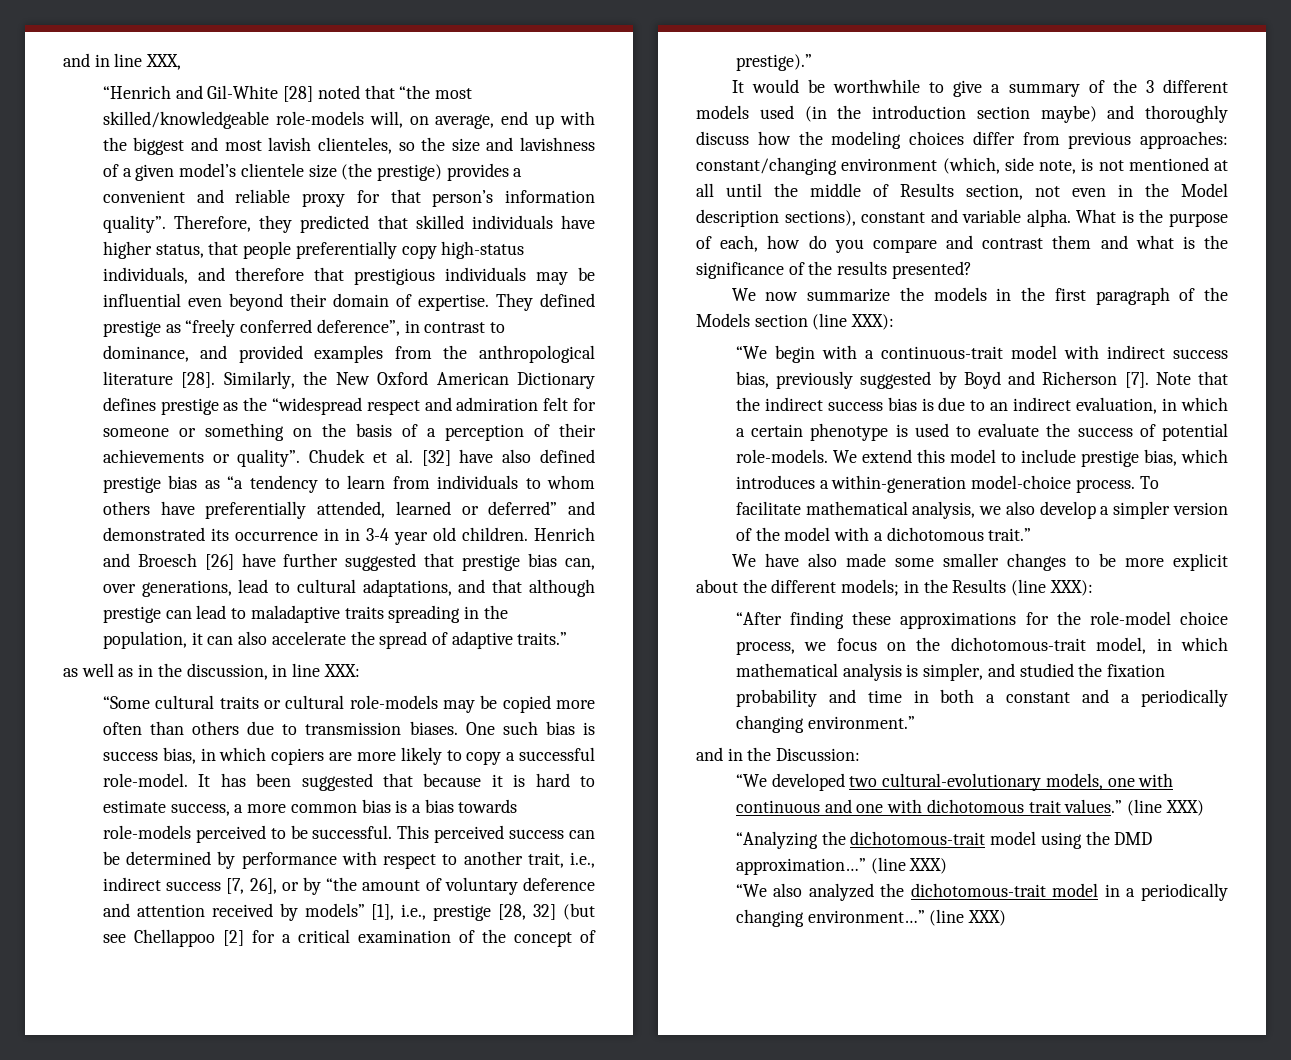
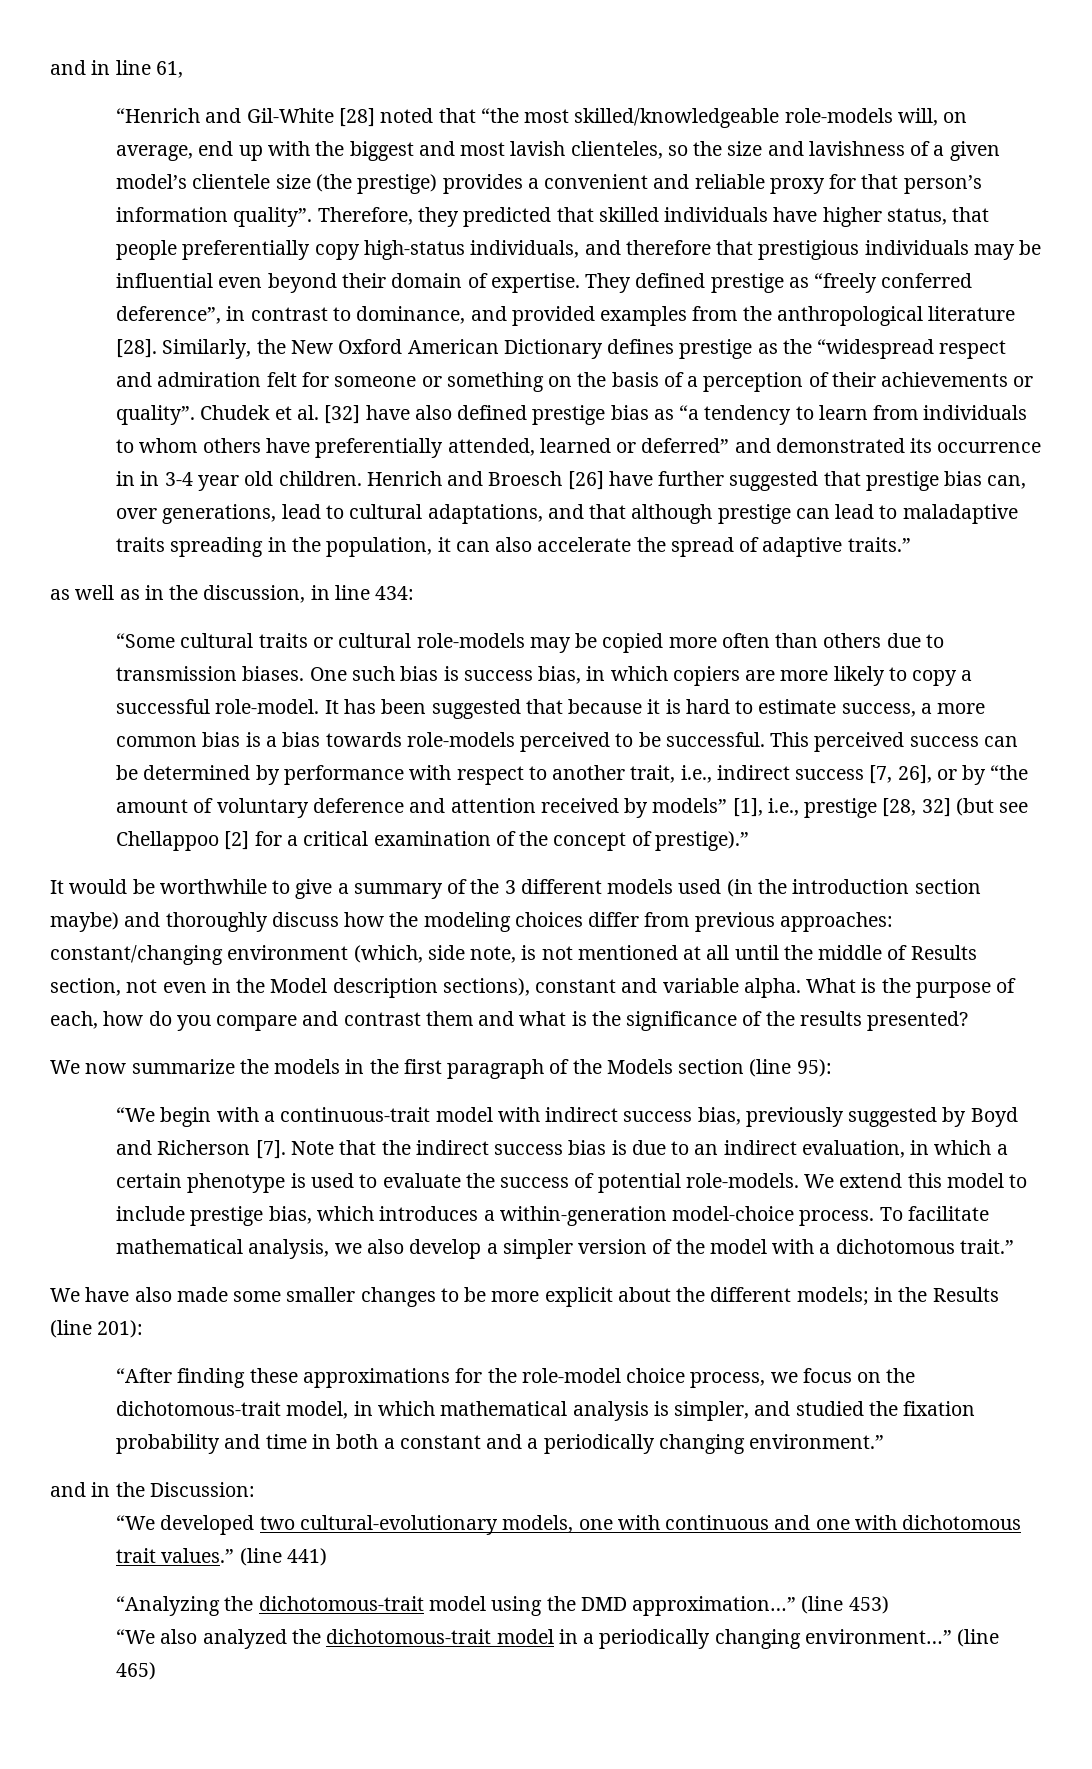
[146,54,182,70] XXX, -> [155,61,183,78] 61,
[323,664,360,677] XXX: -> [375,586,415,600] 434:
[851,314,895,330] XXX): -> [796,1059,832,1077] 95):
[1049,580,1093,596] XXX): -> [97,1320,144,1338] 201):
[1165,800,1204,816] XXX) -> [286,1548,327,1566] 441)
[909,858,948,874] XXX) -> [848,1596,889,1614] 453)
[968,910,1007,926] XXX) -> [116,1662,157,1680] 465)

